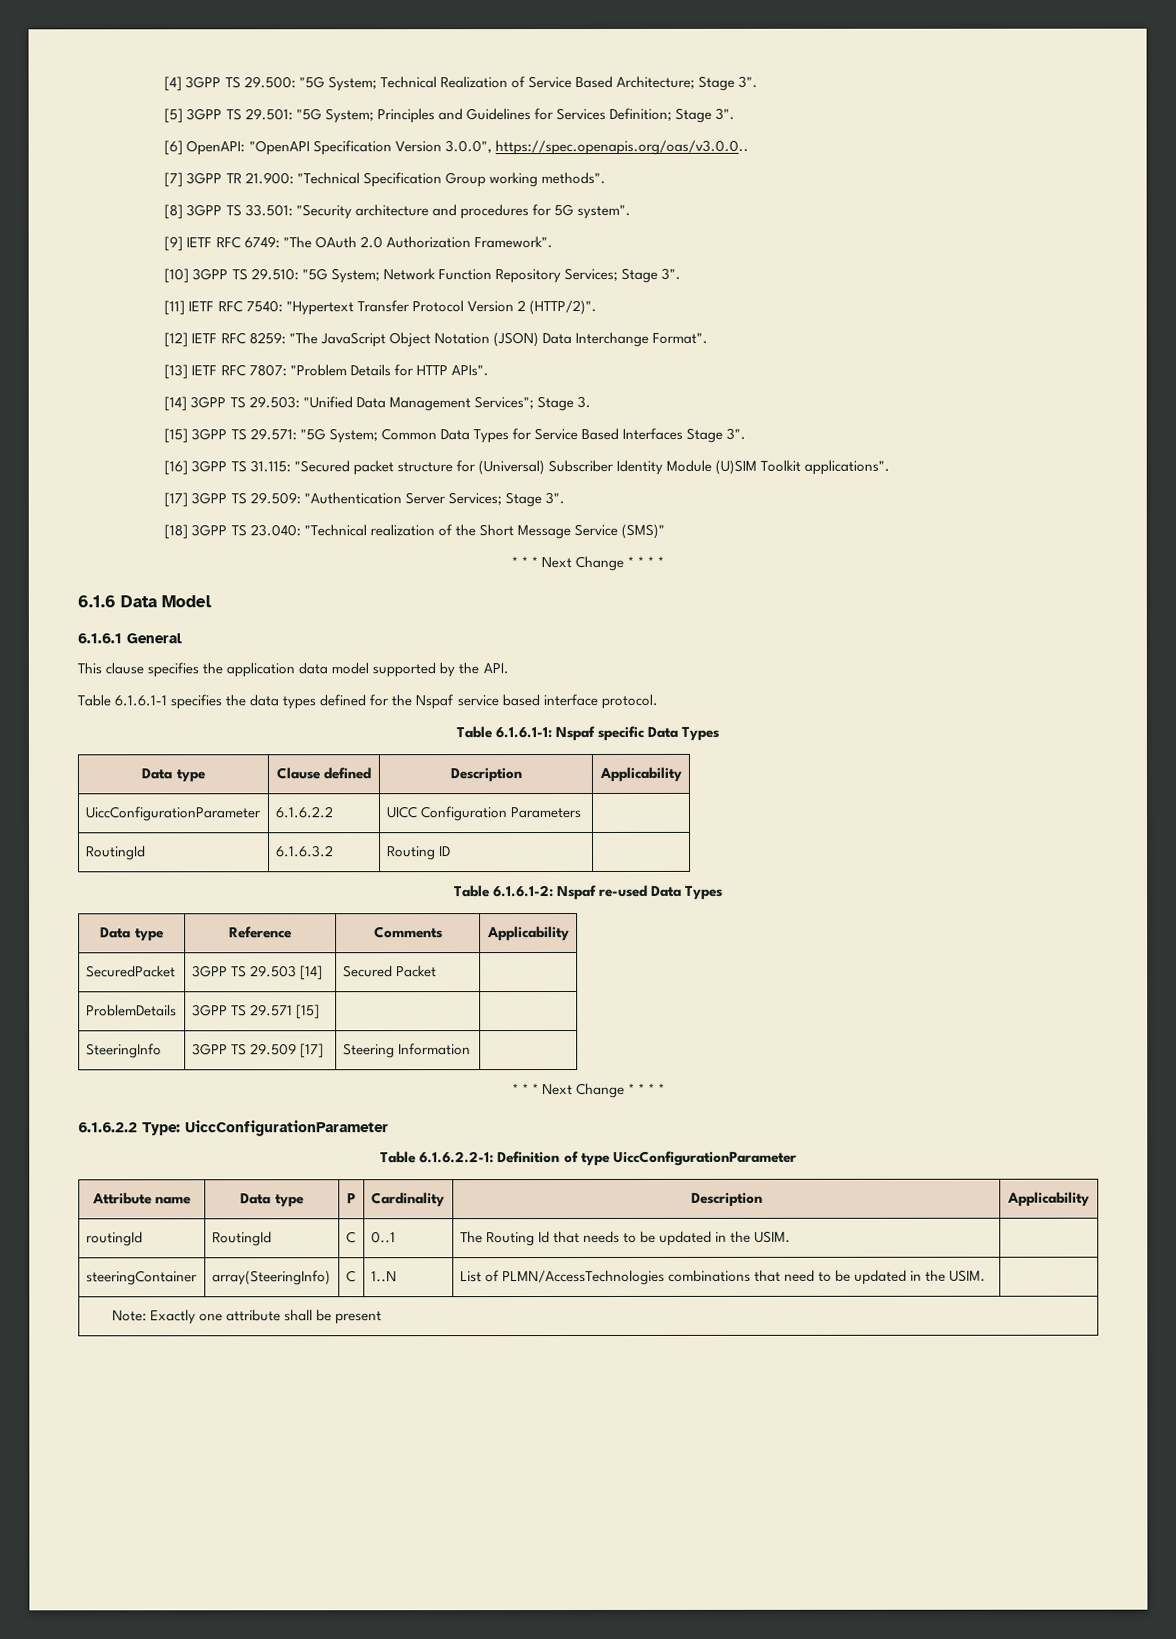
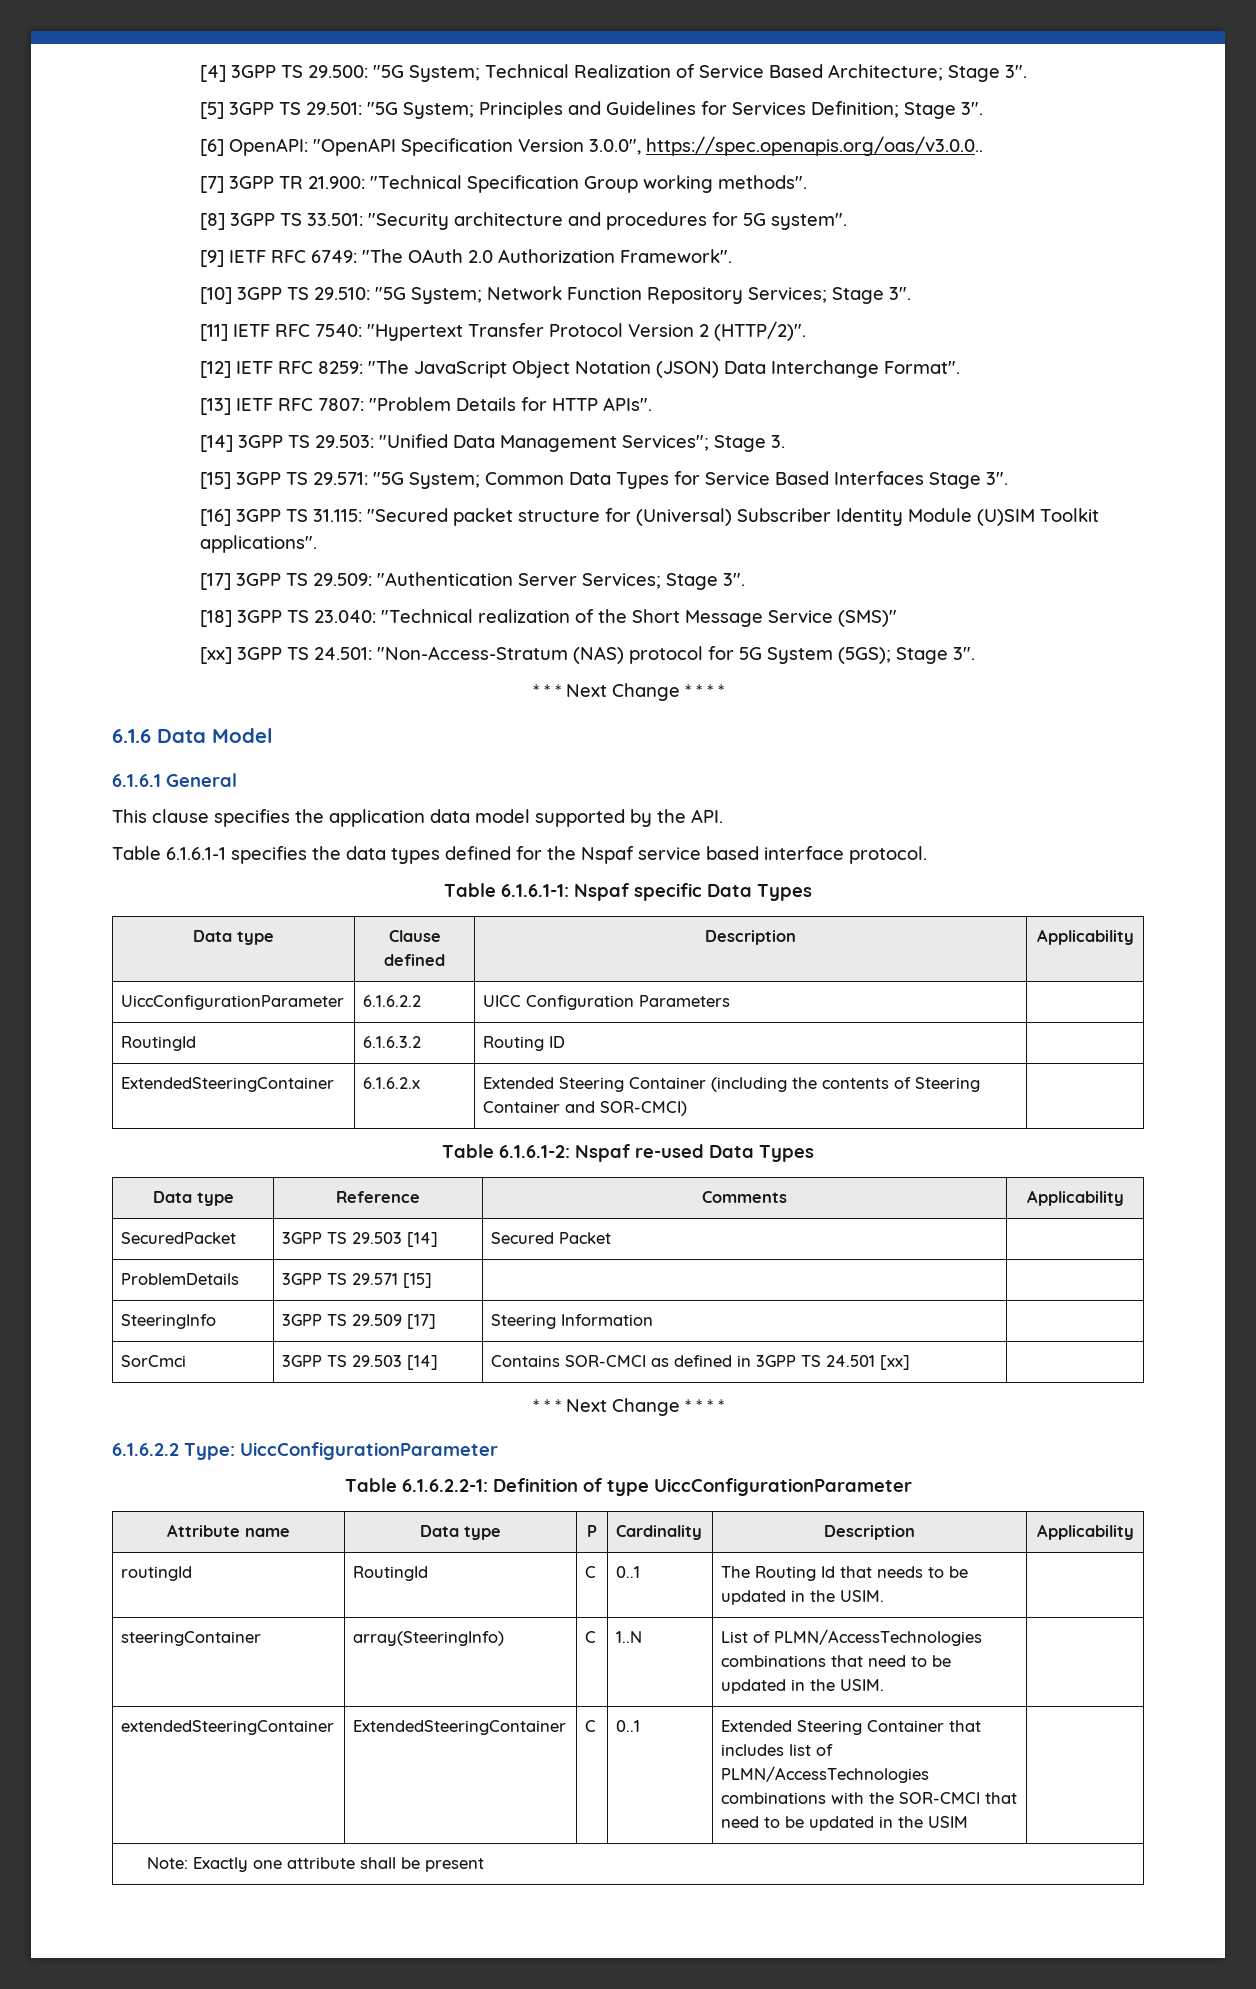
(665, 531) none -> [199,646,975,664] // [xx] 3GPP TS 24.501: "Non-Access-Stratum (NAS) protocol for 5G System (5GS); Stage 3".
(451, 851) none -> [121,1077,335,1092] [363,1077,421,1089] [483,1077,981,1092] [483,1101,688,1116] // ExtendedSteeringContainer | 6.1.6.2.x | Extended Steering Container (including the contents of Steering Container and SOR-CMCI) |
(471, 1049) none -> [121,1355,187,1367] [282,1355,439,1370] [491,1355,911,1370] // SorCmci | 3GPP TS 29.503 [14] | Contains SOR-CMCI as defined in 3GPP TS 24.501 [xx] |
(987, 1275) none -> [121,1720,335,1735] [353,1720,567,1735] [585,1720,597,1732] [616,1720,641,1732] [721,1720,982,1735] [721,1744,834,1756] [721,1766,930,1783] [721,1792,1018,1804] [721,1816,969,1831] // extendedSteeringContainer | ExtendedSteeringContainer | C | 0..1 | Extended Steering Container that includes list of PLMN/AccessTechnologies combinations with the SOR-CMCI that need to be updated in the USIM |

